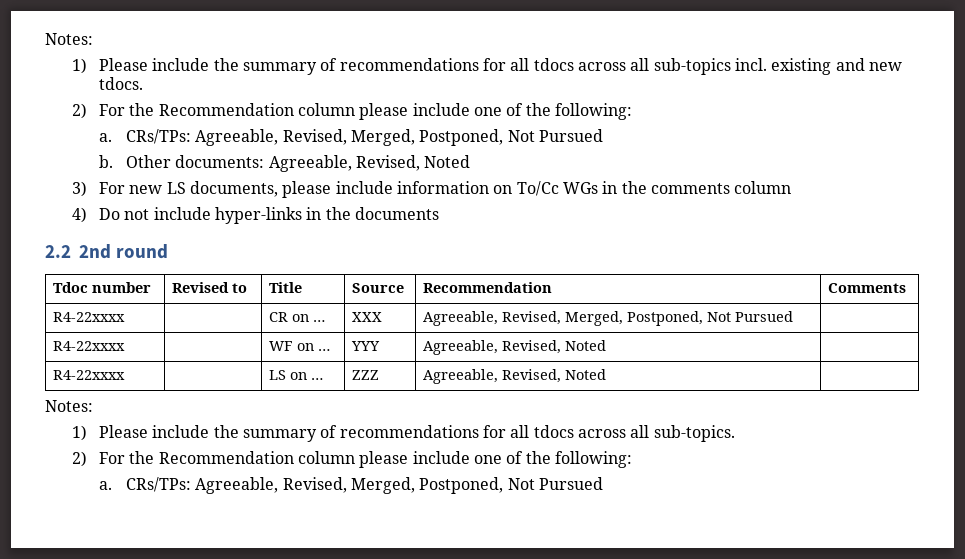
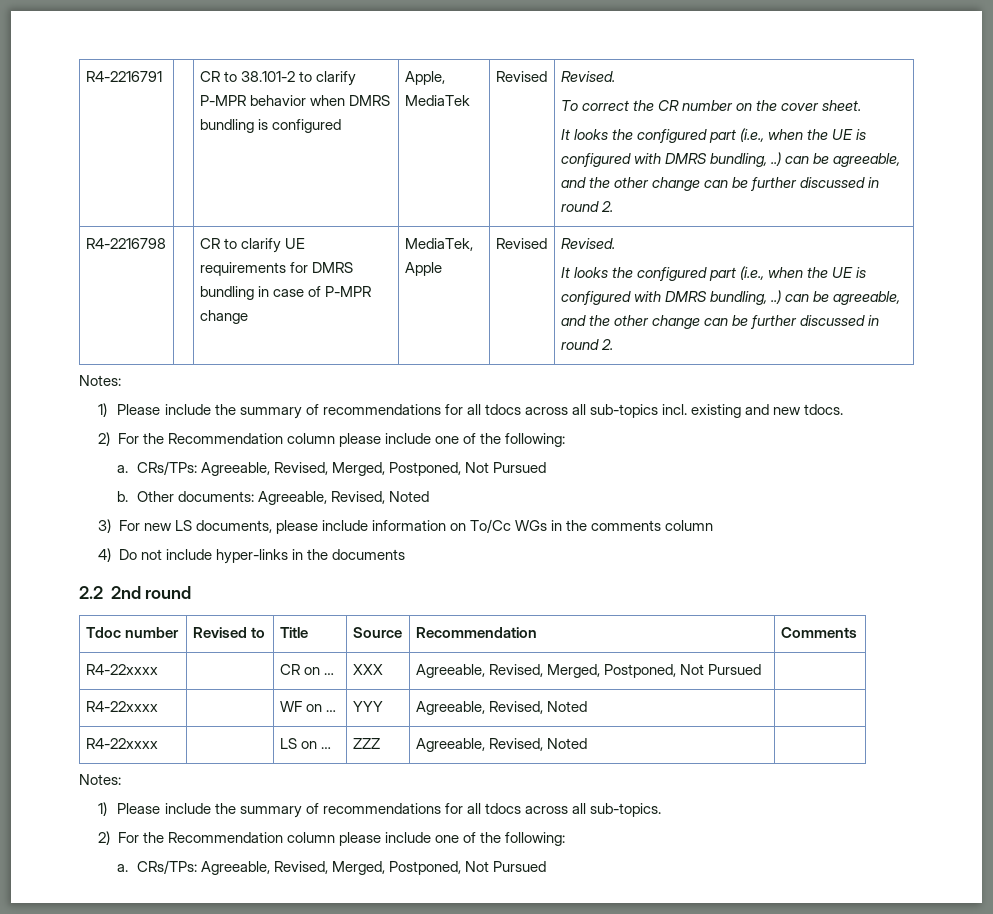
(45, 39) none -> [85,71,162,82] [199,71,356,86] [199,95,390,106] [199,119,341,133] [404,71,445,85] [404,95,470,106] [495,71,547,82] [560,71,615,82] [560,100,861,111] [560,128,867,143] [560,152,900,167] [560,177,879,191] [560,201,613,212] [85,238,166,249] [199,238,305,253] [199,262,353,276] [199,286,371,300] [199,310,248,324] [404,238,473,251] [404,262,442,276] [495,238,547,249] [560,238,615,249] [560,266,867,281] [560,290,900,305] [560,315,879,329] [560,339,613,350] R4-2216791 | | CR to 38.101-2 to clarify P-MPR behavior when DMRS bundling is configured | Apple, MediaTek | Revised | Revised. // To correct the CR number on the cover sheet. // It looks the configured part (i.e., when the UE is configured with DMRS bundling, ..) can be agreeable, and the other change can be further discussed in round 2. // R4-2216798 | | CR to clarify UE requirements for DMRS bundling in case of P-MPR change | MediaTek, Apple | Revised | Revised. // It looks the configured part (i.e., when the UE is configured with DMRS bundling, ..) can be agreeable, and the other change can be further discussed in round 2. //

